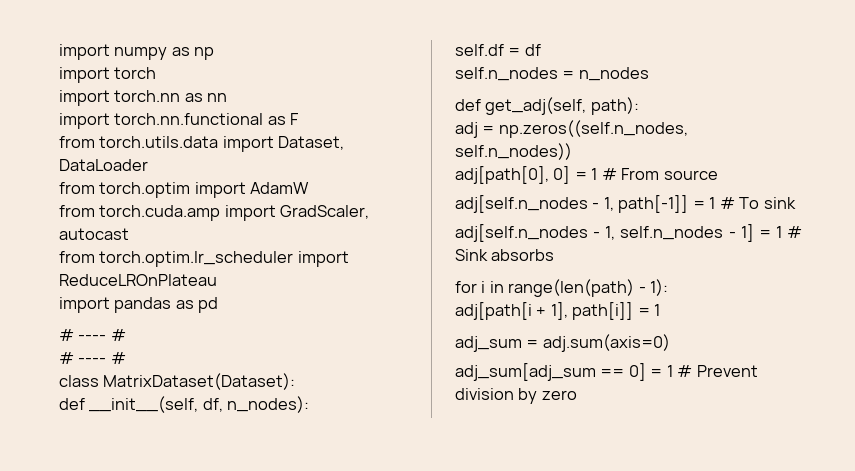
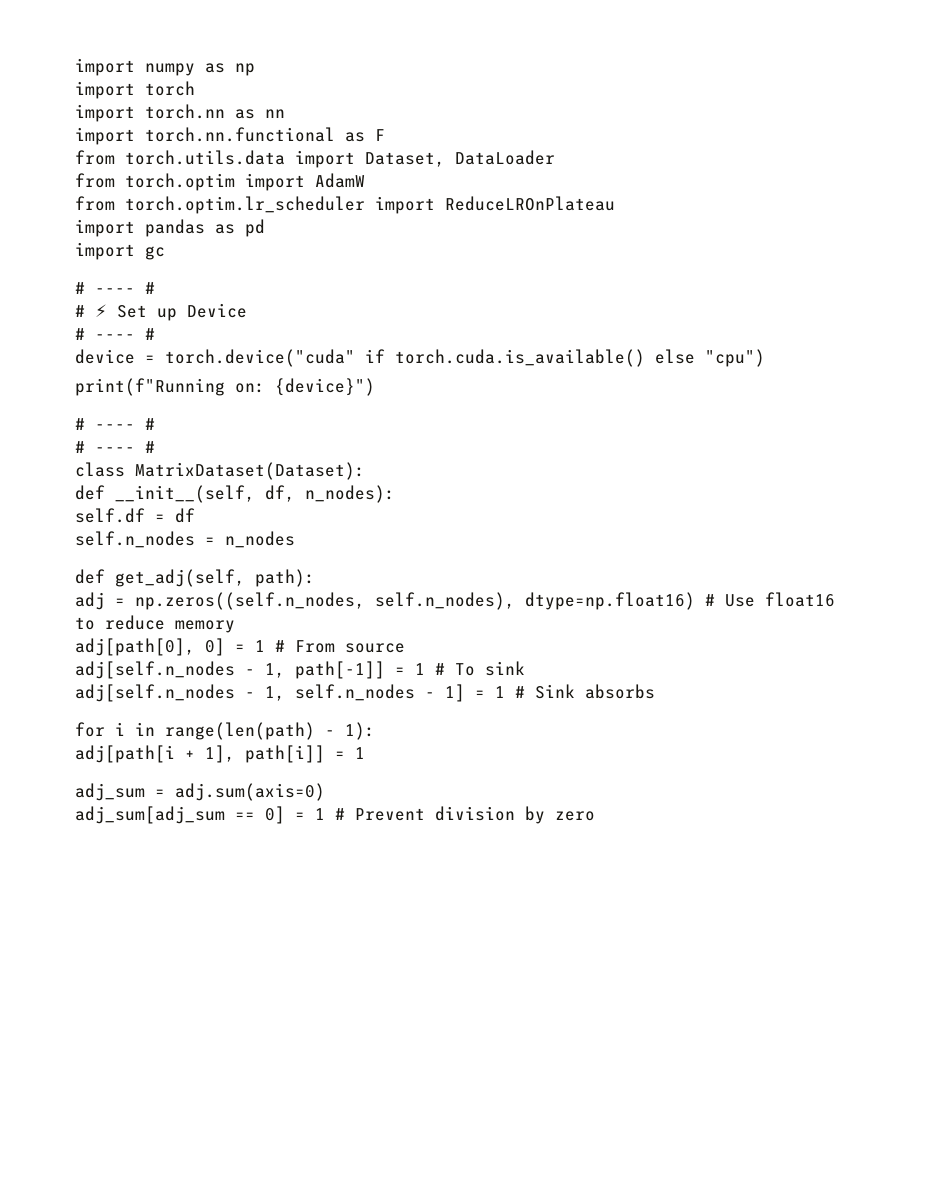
[59,205,370,221] [59,228,129,240] // from torch.cuda.amp import GradScaler, autocast -> (365, 180) none
(219, 305) none -> [75,242,165,260] [75,282,155,294] [75,303,247,321] [75,328,155,340] [75,349,765,367] [75,378,375,396] // import gc // # ---- # // # ⚡ Set up Device // # ---- # // device = torch.device("cuda" if torch.cuda.is_available() else "cpu") // print(f"Running on: {device}")
[455,143,572,160] self.n_nodes)) -> [375,592,835,610] [75,615,235,633] self.n_nodes), dtype=np.float16) # Use float16 to reduce memory

